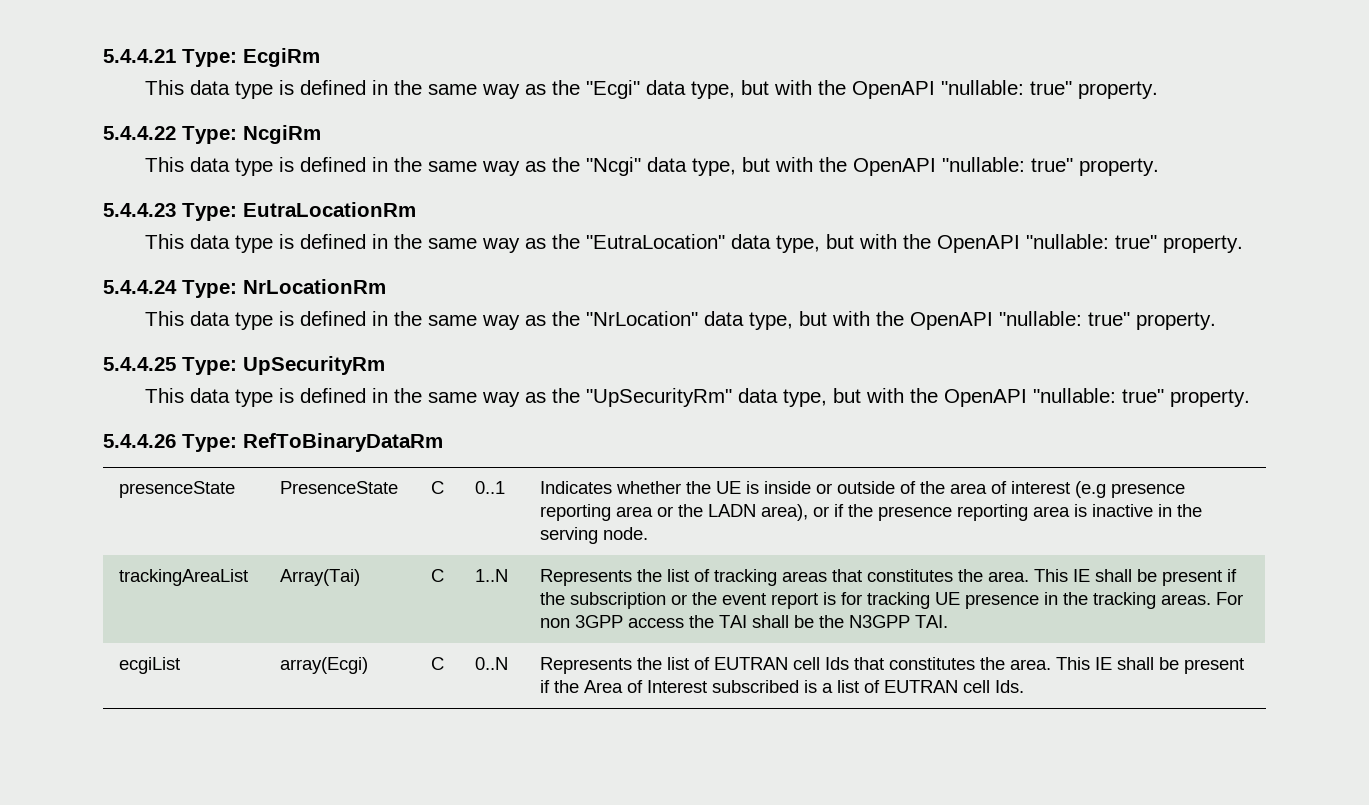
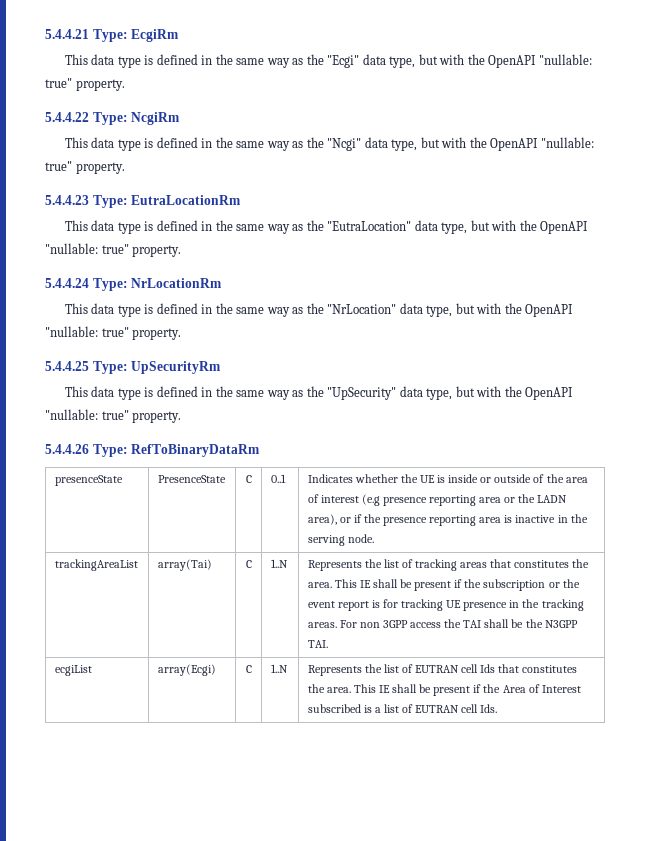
[585,388,732,407] "UpSecurityRm" -> [327,387,397,400] "UpSecurity"
[279,569,360,586] Array(Tai) -> [157,559,212,571] array(Tai)
[474,657,508,670] 0..N -> [270,664,288,673] 1..N

